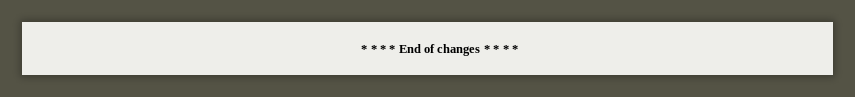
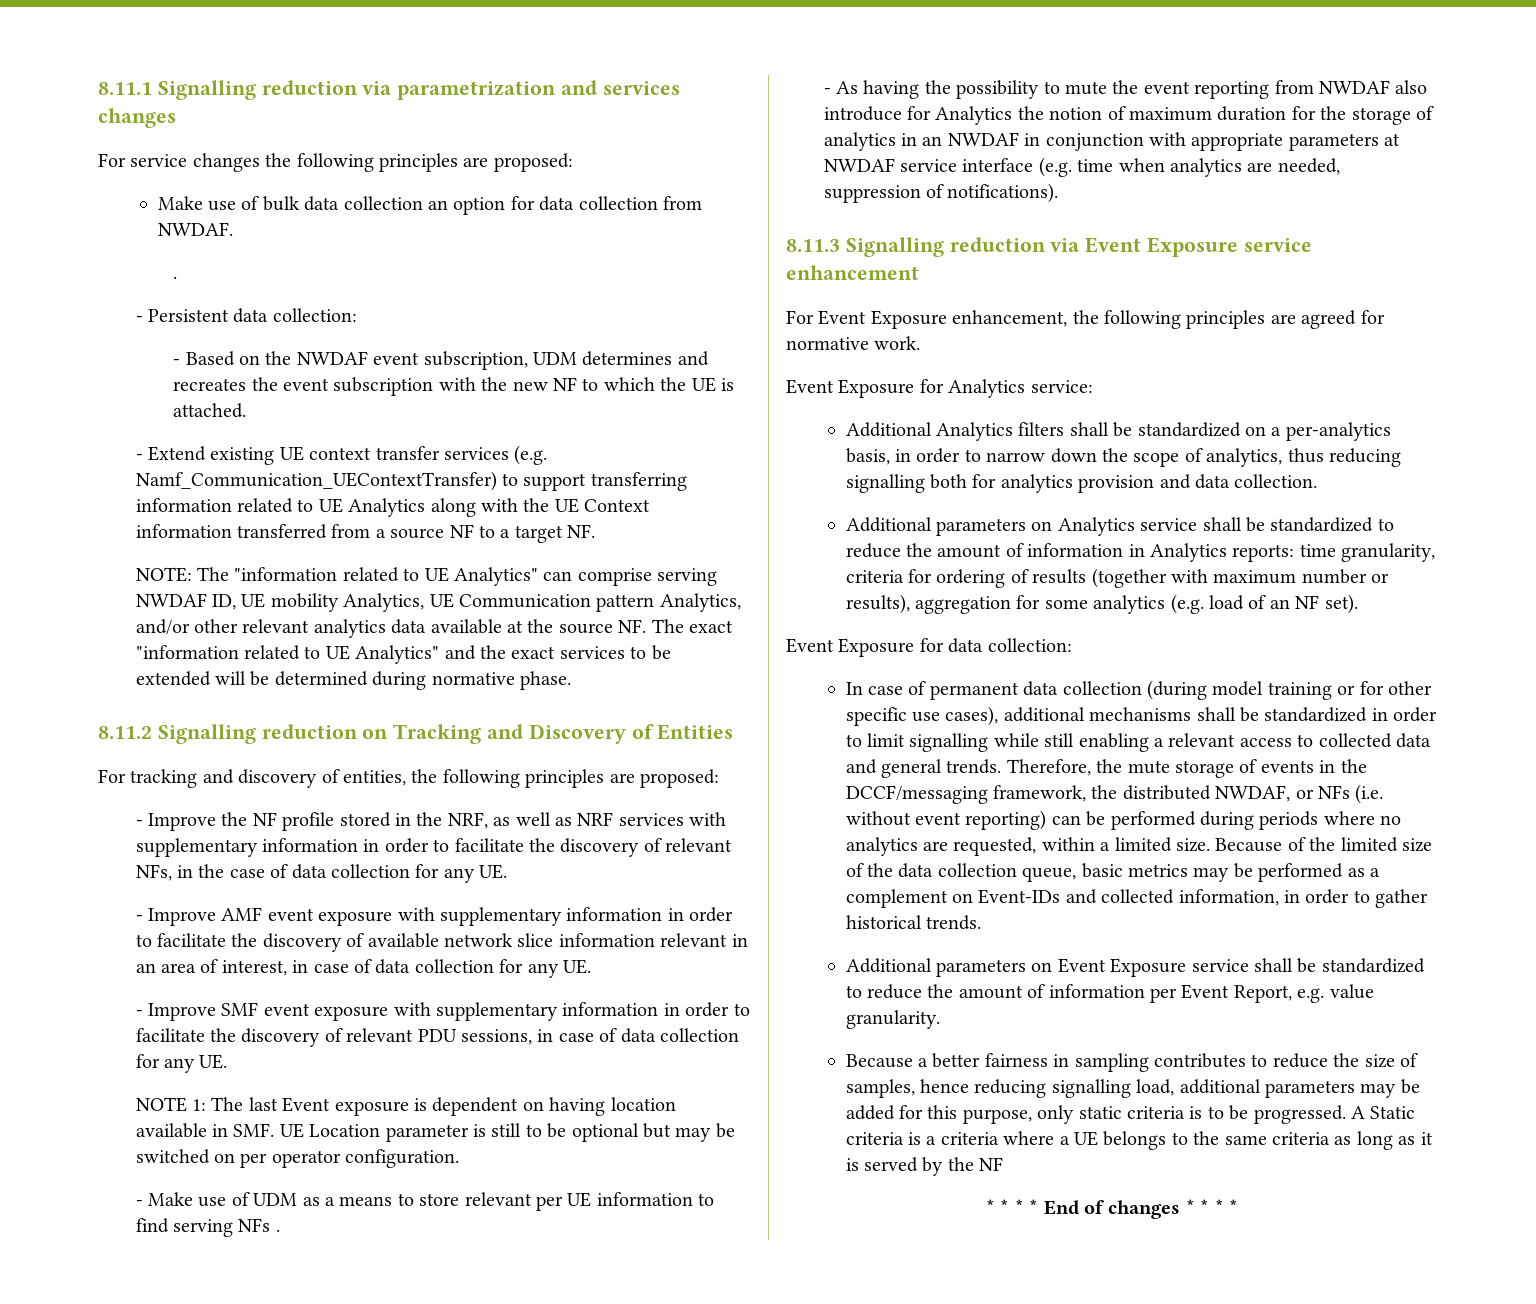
(361, 49) none -> [98,80,680,100] [98,108,176,128] [98,153,573,172] [157,196,703,215] [157,222,233,236] [173,276,178,279] [135,308,357,323] [173,351,709,370] [173,377,735,396] [173,403,247,418] [135,445,548,465] [135,471,687,491] [135,498,651,517] [135,524,596,543] [135,567,718,586] [135,593,741,612] [135,619,734,638] [135,645,671,664] [135,671,572,690] [98,724,734,744] [98,769,719,788] [135,812,727,831] [135,838,733,857] [135,864,508,883] [135,907,734,926] [135,933,748,952] [135,959,592,978] [135,1002,750,1021] [135,1028,740,1047] [135,1054,228,1073] [135,1097,676,1116] [135,1123,735,1142] [135,1149,460,1168] [135,1192,715,1211] [135,1218,280,1237] [823,80,1428,99] [823,106,1435,125] [823,132,1401,151] [823,157,1340,177] [823,183,1059,203] [786,237,1312,257] [786,265,919,280] [786,310,1385,329] [786,336,921,350] [786,379,1093,398] [845,422,1391,441] [845,448,1402,467] [845,474,1318,493] [845,517,1394,536] [845,543,1436,562] [845,568,1390,588] [845,594,1358,614] [786,638,1072,657] [845,680,1433,700] [845,706,1438,726] [845,733,1432,752] [845,759,1367,778] [845,784,1384,804] [845,810,1402,830] [845,837,1433,856] [845,863,1381,882] [845,889,1429,908] [845,915,982,930] [845,958,1425,977] [845,984,1374,1003] [845,1010,940,1029] [845,1053,1419,1072] [845,1079,1420,1098] [845,1105,1416,1124] [845,1131,1433,1150] [845,1157,1004,1176] 8.11.1 Signalling reduction via parametrization and services changes // For service changes the following principles are proposed: // Make use of bulk data collection an option for data collection from NWDAF. // . // - Persistent data collection: // - Based on the NWDAF event subscription, UDM determines and recreates the event subscription with the new NF to which the UE is attached. // - Extend existing UE context transfer services (e.g. Namf_Communication_UEContextTransfer) to support transferring information related to UE Analytics along with the UE Context information transferred from a source NF to a target NF. // NOTE: The "information related to UE Analytics" can comprise serving NWDAF ID, UE mobility Analytics, UE Communication pattern Analytics, and/or other relevant analytics data available at the source NF. The exact "information related to UE Analytics" and the exact services to be extended will be determined during normative phase. // 8.11.2 Signalling reduction on Tracking and Discovery of Entities // For tracking and discovery of entities, the following principles are proposed: // - Improve the NF profile stored in the NRF, as well as NRF services with supplementary information in order to facilitate the discovery of relevant NFs, in the case of data collection for any UE. // - Improve AMF event exposure with supplementary information in order to facilitate the discovery of available network slice information relevant in an area of interest, in case of data collection for any UE. // - Improve SMF event exposure with supplementary information in order to facilitate the discovery of relevant PDU sessions, in case of data collection for any UE. // NOTE 1: The last Event exposure is dependent on having location available in SMF. UE Location parameter is still to be optional but may be switched on per operator configuration. // - Make use of UDM as a means to store relevant per UE information to find serving NFs . // - As having the possibility to mute the event reporting from NWDAF also introduce for Analytics the notion of maximum duration for the storage of analytics in an NWDAF in conjunction with appropriate parameters at NWDAF service interface (e.g. time when analytics are needed, suppression of notifications). // 8.11.3 Signalling reduction via Event Exposure service enhancement // For Event Exposure enhancement, the following principles are agreed for normative work. // Event Exposure for Analytics service: // Additional Analytics filters shall be standardized on a per-analytics basis, in order to narrow down the scope of analytics, thus reducing signalling both for analytics provision and data collection. // Additional parameters on Analytics service shall be standardized to reduce the amount of information in Analytics reports: time granularity, criteria for ordering of results (together with maximum number or results), aggregation for some analytics (e.g. load of an NF set). // Event Exposure for data collection: // In case of permanent data collection (during model training or for other specific use cases), additional mechanisms shall be standardized in order to limit signalling while still enabling a relevant access to collected data and general trends. Therefore, the mute storage of events in the DCCF/messaging framework, the distributed NWDAF, or NFs (i.e. without event reporting) can be performed during periods where no analytics are requested, within a limited size. Because of the limited size of the data collection queue, basic metrics may be performed as a complement on Event-IDs and collected information, in order to gather historical trends. // Additional parameters on Event Exposure service shall be standardized to reduce the amount of information per Event Report, e.g. value granularity. // Because a better fairness in sampling contributes to reduce the size of samples, hence reducing signalling load, additional parameters may be added for this purpose, only static criteria is to be progressed. A Static criteria is a criteria where a UE belongs to the same criteria as long as it is served by the NF //

